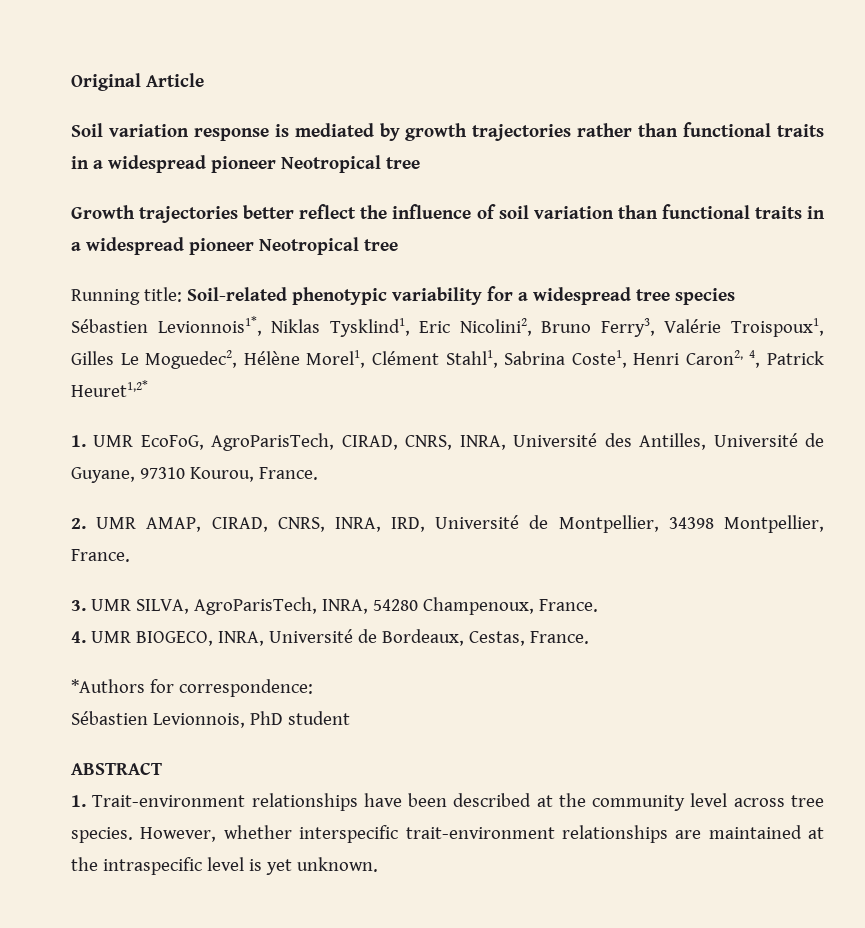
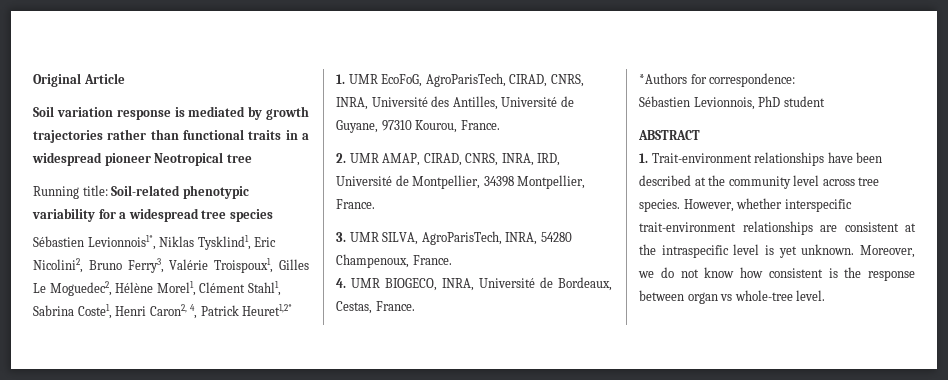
[71,204,825,223] [71,237,398,255] // Growth trajectories better reflect the influence of soil variation than functional traits in a widespread pioneer Neotropical tree -> (252, 158) none
[708,825,802,839] maintained -> [844,222,899,232] consistent
(378, 864) none -> [860,245,915,258] [638,267,915,281] [639,290,826,304] Moreover, we do not know how consistent is the response between organ vs whole-tree level.

